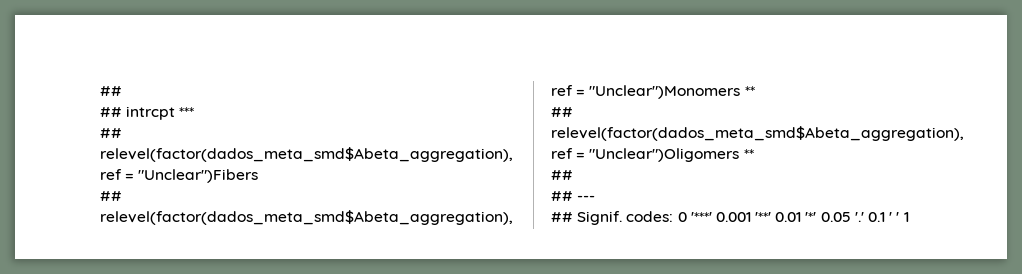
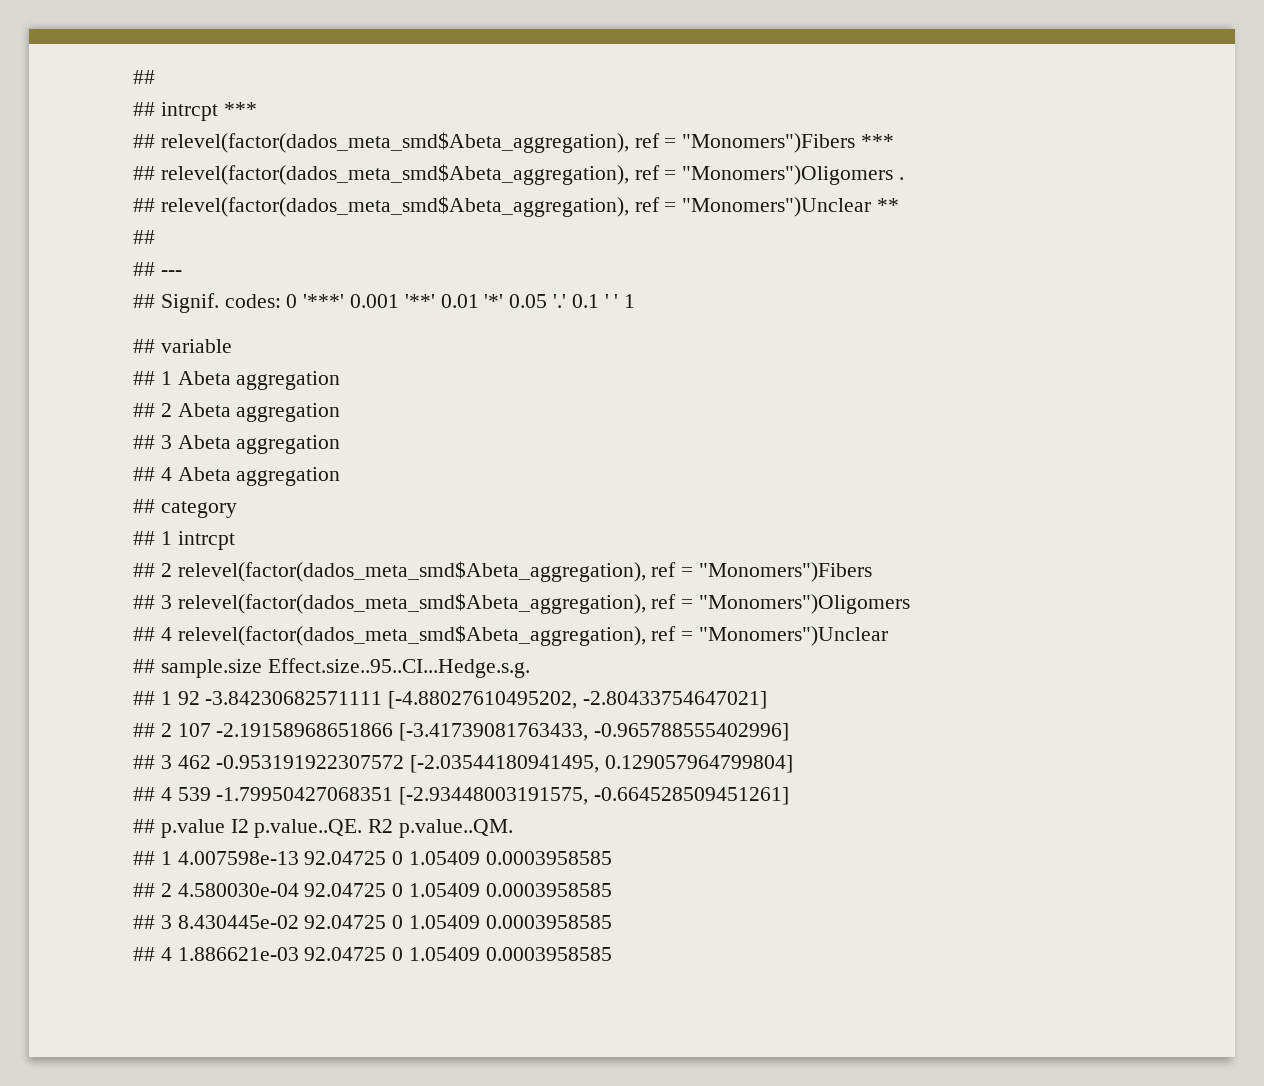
[138,169,259,183] [100,191,122,201] [100,210,513,225] [551,85,755,99] [551,107,573,117] [551,126,964,141] [551,148,740,162] "Unclear")Fibers // ## relevel(factor(dados_meta_smd$Abeta_aggregation), ref = "Unclear")Monomers ** // ## relevel(factor(dados_meta_smd$Abeta_aggregation), ref = "Unclear")Oligomers -> [682,133,895,153] [133,164,905,185] [133,196,872,217] "Monomers")Fibers *** // ## relevel(factor(dados_meta_smd$Abeta_aggregation), ref = "Monomers")Oligomers . // ## relevel(factor(dados_meta_smd$Abeta_aggregation), ref = "Monomers")Unclear
(909, 217) none -> [133,339,232,353] [133,371,341,390] [133,403,341,422] [133,435,341,454] [133,467,341,486] [133,499,237,518] [133,531,235,550] [133,561,873,582] [133,593,911,614] [133,625,889,646] [133,658,530,678] [133,691,768,709] [133,723,790,741] [133,755,794,773] [133,787,790,805] [133,819,514,838] [133,851,612,865] [133,883,612,897] [133,915,612,929] [133,947,612,961] // ## variable // ## 1 Abeta aggregation // ## 2 Abeta aggregation // ## 3 Abeta aggregation // ## 4 Abeta aggregation // ## category // ## 1 intrcpt // ## 2 relevel(factor(dados_meta_smd$Abeta_aggregation), ref = "Monomers")Fibers // ## 3 relevel(factor(dados_meta_smd$Abeta_aggregation), ref = "Monomers")Oligomers // ## 4 relevel(factor(dados_meta_smd$Abeta_aggregation), ref = "Monomers")Unclear // ## sample.size Effect.size..95..CI...Hedge.s.g. // ## 1 92 -3.84230682571111 [-4.88027610495202, -2.80433754647021] // ## 2 107 -2.19158968651866 [-3.41739081763433, -0.965788555402996] // ## 3 462 -0.953191922307572 [-2.03544180941495, 0.129057964799804] // ## 4 539 -1.79950427068351 [-2.93448003191575, -0.664528509451261] // ## p.value I2 p.value..QE. R2 p.value..QM. // ## 1 4.007598e-13 92.04725 0 1.05409 0.0003958585 // ## 2 4.580030e-04 92.04725 0 1.05409 0.0003958585 // ## 3 8.430445e-02 92.04725 0 1.05409 0.0003958585 // ## 4 1.886621e-03 92.04725 0 1.05409 0.0003958585

